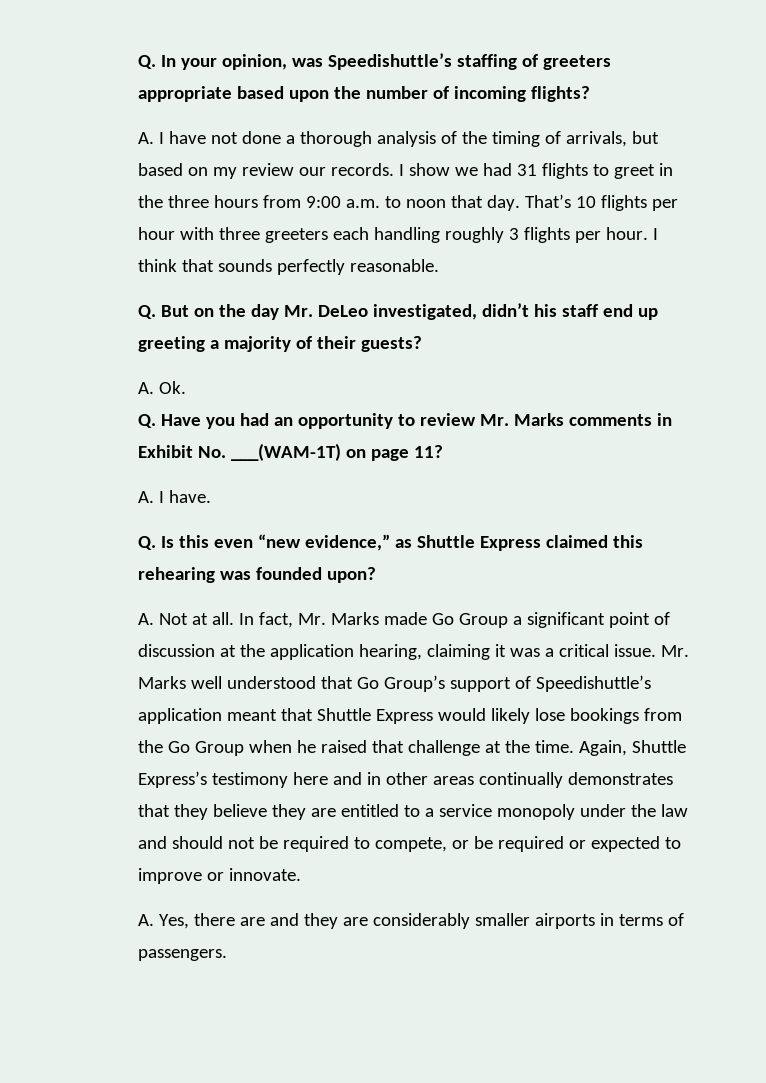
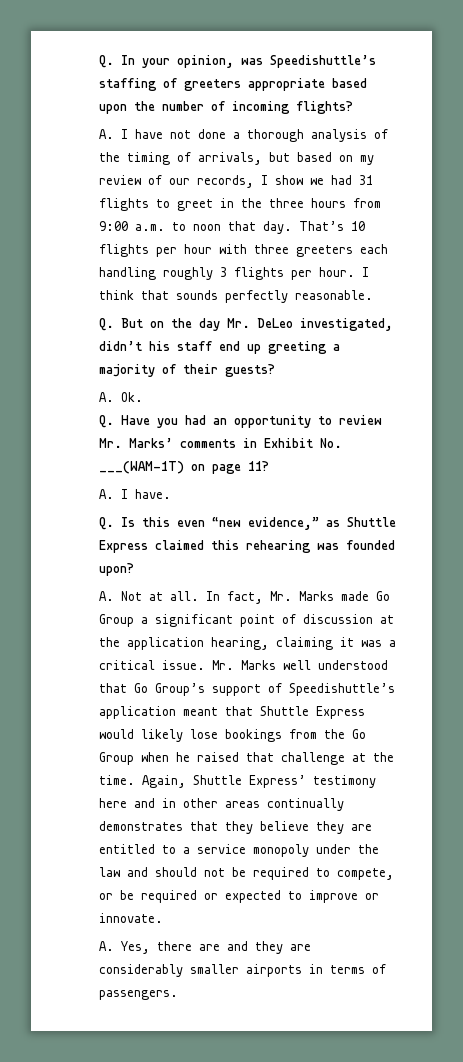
[298,163,394,176] our records. -> [148,175,255,188] of our records,
[513,413,564,426] Marks -> [129,438,174,448] Marks’
[137,771,207,788] Express’s -> [249,775,307,788] Express’

